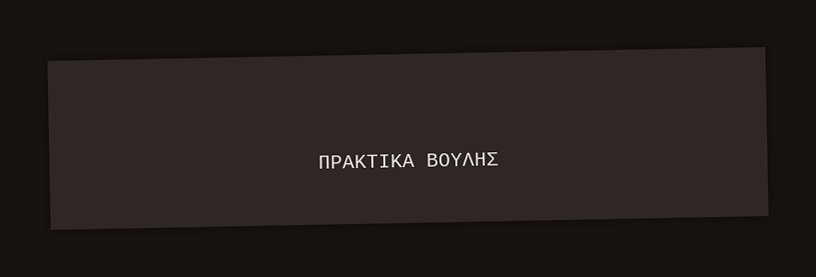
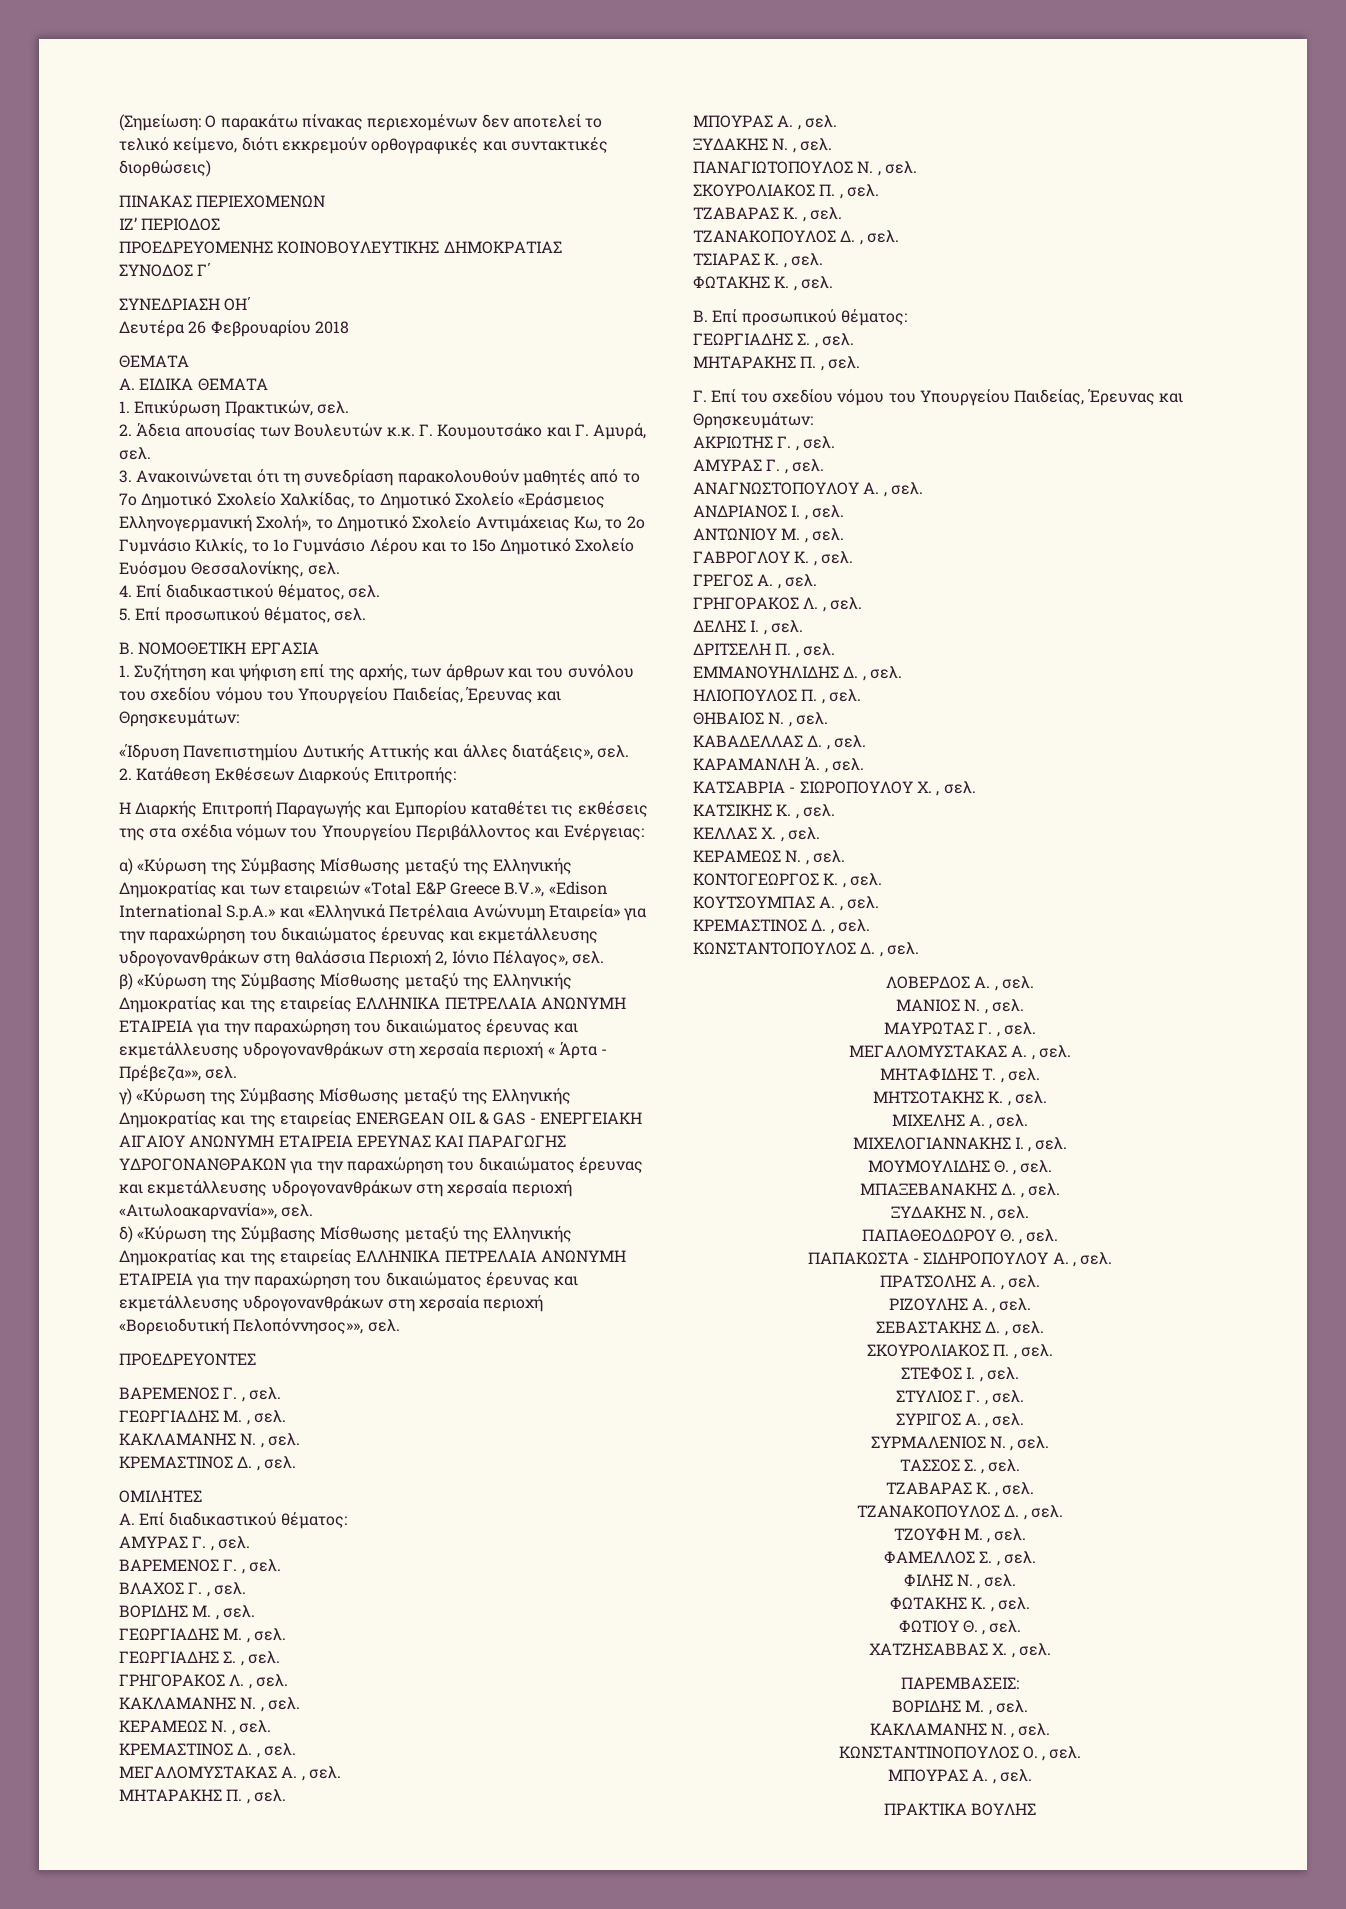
(318, 161) none -> [119,114,603,131] [119,137,608,154] [119,160,211,177] [119,195,326,208] [119,217,221,231] [119,241,562,254] [119,263,212,277] [119,297,252,311] [119,320,349,337] [119,355,189,368] [119,378,268,391] [119,400,349,417] [119,423,647,440] [119,447,151,460] [119,469,640,486] [119,492,606,509] [119,515,645,532] [119,538,635,555] [119,561,340,578] [119,584,381,601] [119,607,367,624] [119,642,319,655] [119,664,634,681] [119,687,562,704] [119,710,239,727] [119,744,630,761] [119,767,457,784] [119,801,648,818] [119,824,644,841] [119,858,573,875] [119,881,608,898] [119,904,647,921] [119,927,598,944] [119,950,605,967] [119,973,573,990] [119,996,626,1013] [119,1019,579,1036] [119,1042,608,1059] [119,1065,238,1082] [119,1088,572,1105] [119,1111,642,1128] [119,1135,566,1148] [119,1157,643,1174] [119,1180,572,1197] [119,1203,314,1220] [119,1226,573,1243] [119,1249,626,1266] [119,1272,579,1289] [119,1295,544,1312] [119,1318,400,1335] [119,1353,256,1366] [119,1387,281,1402] [119,1410,286,1425] [119,1433,300,1448] [119,1456,296,1471] [119,1490,202,1503] [119,1512,347,1529] [119,1536,250,1551] [119,1559,281,1574] [119,1582,246,1597] [119,1605,255,1620] [119,1628,286,1643] [119,1651,280,1666] [119,1674,288,1689] [119,1697,300,1712] [119,1720,271,1735] [119,1743,296,1758] [119,1766,341,1781] [119,1789,286,1804] [693,115,837,130] [693,138,832,153] [693,161,917,176] [693,184,879,199] [693,207,842,222] [693,230,899,245] [693,253,823,268] [693,276,833,291] [693,309,907,326] [693,333,854,348] [693,356,860,371] [693,389,1183,406] [693,412,813,429] [693,436,835,451] [693,459,824,474] [693,482,923,497] [693,505,844,520] [693,528,844,543] [693,551,853,566] [693,574,817,589] [693,597,862,612] [693,620,803,635] [693,643,835,658] [693,666,902,681] [693,689,861,704] [693,712,828,727] [693,735,866,750] [693,757,864,773] [693,781,976,796] [693,804,835,819] [693,827,820,842] [693,850,845,865] [693,873,882,888] [693,896,879,911] [693,919,870,934] [693,942,919,957] [886,976,1034,991] [896,999,1024,1014] [884,1022,1036,1037] [849,1045,1071,1060] [880,1068,1040,1083] [873,1091,1047,1106] [891,1114,1029,1129] [852,1137,1068,1152] [867,1160,1053,1175] [860,1183,1060,1198] [890,1206,1030,1221] [861,1229,1059,1244] [807,1252,1113,1267] [880,1275,1040,1290] [888,1298,1032,1313] [876,1321,1044,1336] [867,1344,1053,1359] [901,1367,1019,1382] [896,1390,1024,1405] [895,1413,1025,1428] [870,1436,1050,1451] [899,1459,1021,1474] [885,1482,1035,1497] [857,1505,1063,1520] [893,1528,1027,1543] [884,1551,1036,1566] [903,1574,1017,1589] [890,1597,1030,1612] [898,1620,1022,1635] [869,1643,1051,1658] [901,1677,1019,1689] [892,1700,1028,1715] [869,1723,1051,1738] [838,1746,1082,1761] [888,1769,1032,1784] (Σημείωση: Ο παρακάτω πίνακας περιεχομένων δεν αποτελεί το τελικό κείμενο, διότι εκκρεμούν ορθογραφικές και συντακτικές διορθώσεις) // ΠΙΝΑΚΑΣ ΠΕΡΙΕΧΟΜΕΝΩΝ // ΙΖ’ ΠΕΡΙΟΔΟΣ // ΠΡΟΕΔΡΕΥΟΜΕΝΗΣ ΚΟΙΝΟΒΟΥΛΕΥΤΙΚΗΣ ΔΗΜΟΚΡΑΤΙΑΣ // ΣΥΝΟΔΟΣ Γ΄ // ΣΥΝΕΔΡΙΑΣΗ ΟΗ΄ // Δευτέρα 26 Φεβρουαρίου 2018 // ΘΕΜΑΤΑ // Α. ΕΙΔΙΚΑ ΘΕΜΑΤΑ // 1. Επικύρωση Πρακτικών, σελ. // 2. Άδεια απουσίας των Βουλευτών κ.κ. Γ. Κουμουτσάκο και Γ. Αμυρά, σελ. // 3. Ανακοινώνεται ότι τη συνεδρίαση παρακολουθούν μαθητές από το 7ο Δημοτικό Σχολείο Χαλκίδας, το Δημοτικό Σχολείο «Εράσμειος Ελληνογερμανική Σχολή», το Δημοτικό Σχολείο Αντιμάχειας Κω, το 2ο Γυμνάσιο Κιλκίς, το 1ο Γυμνάσιο Λέρου και το 15ο Δημοτικό Σχολείο Ευόσμου Θεσσαλονίκης, σελ. // 4. Επί διαδικαστικού θέματος, σελ. // 5. Επί προσωπικού θέματος, σελ. // Β. ΝΟΜΟΘΕΤΙΚΗ ΕΡΓΑΣΙΑ // 1. Συζήτηση και ψήφιση επί της αρχής, των άρθρων και του συνόλου του σχεδίου νόμου του Υπουργείου Παιδείας, Έρευνας και Θρησκευμάτων: // «Ίδρυση Πανεπιστημίου Δυτικής Αττικής και άλλες διατάξεις», σελ. // 2. Κατάθεση Εκθέσεων Διαρκούς Επιτροπής: // Η Διαρκής Επιτροπή Παραγωγής και Εμπορίου καταθέτει τις εκθέσεις της στα σχέδια νόμων του Υπουργείου Περιβάλλοντος και Ενέργειας: // α) «Κύρωση της Σύμβασης Μίσθωσης μεταξύ της Ελληνικής Δημοκρατίας και των εταιρειών «Total E&P Greece B.V.», «Edison International S.p.A.» και «Ελληνικά Πετρέλαια Ανώνυμη Εταιρεία» για την παραχώρηση του δικαιώματος έρευνας και εκμετάλλευσης υδρογονανθράκων στη θαλάσσια Περιοχή 2, Ιόνιο Πέλαγος», σελ. // β) «Κύρωση της Σύμβασης Μίσθωσης μεταξύ της Ελληνικής Δημοκρατίας και της εταιρείας ΕΛΛΗΝΙΚΑ ΠΕΤΡΕΛΑΙΑ ΑΝΩΝΥΜΗ ΕΤΑΙΡΕΙΑ για την παραχώρηση του δικαιώματος έρευνας και εκμετάλλευσης υδρογονανθράκων στη χερσαία περιοχή « Άρτα - Πρέβεζα»», σελ. // γ) «Κύρωση της Σύμβασης Μίσθωσης μεταξύ της Ελληνικής Δημοκρατίας και της εταιρείας ENERGEAN OIL & GAS - ΕΝΕΡΓΕΙΑΚΗ ΑΙΓΑΙΟΥ ΑΝΩΝΥΜΗ ΕΤΑΙΡΕΙΑ ΕΡΕΥΝΑΣ ΚΑΙ ΠΑΡΑΓΩΓΗΣ ΥΔΡΟΓΟΝΑΝΘΡΑΚΩΝ για την παραχώρηση του δικαιώματος έρευνας και εκμετάλλευσης υδρογονανθράκων στη χερσαία περιοχή «Αιτωλοακαρνανία»», σελ. // δ) «Κύρωση της Σύμβασης Μίσθωσης μεταξύ της Ελληνικής Δημοκρατίας και της εταιρείας ΕΛΛΗΝΙΚΑ ΠΕΤΡΕΛΑΙΑ ΑΝΩΝΥΜΗ ΕΤΑΙΡΕΙΑ για την παραχώρηση του δικαιώματος έρευνας και εκμετάλλευσης υδρογονανθράκων στη χερσαία περιοχή «Βορειοδυτική Πελοπόννησος»», σελ. // ΠΡΟΕΔΡΕΥΟΝΤΕΣ // ΒΑΡΕΜΕΝΟΣ Γ. , σελ. // ΓΕΩΡΓΙΑΔΗΣ Μ. , σελ. // ΚΑΚΛΑΜΑΝΗΣ Ν. , σελ. // ΚΡΕΜΑΣΤΙΝΟΣ Δ. , σελ. // ΟΜΙΛΗΤΕΣ // Α. Επί διαδικαστικού θέματος: // ΑΜΥΡΑΣ Γ. , σελ. // ΒΑΡΕΜΕΝΟΣ Γ. , σελ. // ΒΛΑΧΟΣ Γ. , σελ. // ΒΟΡΙΔΗΣ Μ. , σελ. // ΓΕΩΡΓΙΑΔΗΣ Μ. , σελ. // ΓΕΩΡΓΙΑΔΗΣ Σ. , σελ. // ΓΡΗΓΟΡΑΚΟΣ Λ. , σελ. // ΚΑΚΛΑΜΑΝΗΣ Ν. , σελ. // ΚΕΡΑΜΕΩΣ Ν. , σελ. // ΚΡΕΜΑΣΤΙΝΟΣ Δ. , σελ. // ΜΕΓΑΛΟΜΥΣΤΑΚΑΣ Α. , σελ. // ΜΗΤΑΡΑΚΗΣ Π. , σελ. // ΜΠΟΥΡΑΣ Α. , σελ. // ΞΥΔΑΚΗΣ Ν. , σελ. // ΠΑΝΑΓΙΩΤΟΠΟΥΛΟΣ Ν. , σελ. // ΣΚΟΥΡΟΛΙΑΚΟΣ Π. , σελ. // ΤΖΑΒΑΡΑΣ Κ. , σελ. // ΤΖΑΝΑΚΟΠΟΥΛΟΣ Δ. , σελ. // ΤΣΙΑΡΑΣ Κ. , σελ. // ΦΩΤΑΚΗΣ Κ. , σελ. // Β. Επί προσωπικού θέματος: // ΓΕΩΡΓΙΑΔΗΣ Σ. , σελ. // ΜΗΤΑΡΑΚΗΣ Π. , σελ. // Γ. Επί του σχεδίου νόμου του Υπουργείου Παιδείας, Έρευνας και Θρησκευμάτων: // ΑΚΡΙΩΤΗΣ Γ. , σελ. // ΑΜΥΡΑΣ Γ. , σελ. // ΑΝΑΓΝΩΣΤΟΠΟΥΛΟΥ Α. , σελ. // ΑΝΔΡΙΑΝΟΣ Ι. , σελ. // ΑΝΤΩΝΙΟΥ Μ. , σελ. // ΓΑΒΡΟΓΛΟΥ Κ. , σελ. // ΓΡΕΓΟΣ Α. , σελ. // ΓΡΗΓΟΡΑΚΟΣ Λ. , σελ. // ΔΕΛΗΣ Ι. , σελ. // ΔΡΙΤΣΕΛΗ Π. , σελ. // ΕΜΜΑΝΟΥΗΛΙΔΗΣ Δ. , σελ. // ΗΛΙΟΠΟΥΛΟΣ Π. , σελ. // ΘΗΒΑΙΟΣ Ν. , σελ. // ΚΑΒΑΔΕΛΛΑΣ Δ. , σελ. // ΚΑΡΑΜΑΝΛΗ Ά. , σελ. // ΚΑΤΣΑΒΡΙΑ - ΣΙΩΡΟΠΟΥΛΟΥ Χ. , σελ. // ΚΑΤΣΙΚΗΣ Κ. , σελ. // ΚΕΛΛΑΣ Χ. , σελ. // ΚΕΡΑΜΕΩΣ Ν. , σελ. // ΚΟΝΤΟΓΕΩΡΓΟΣ Κ. , σελ. // ΚΟΥΤΣΟΥΜΠΑΣ Α. , σελ. // ΚΡΕΜΑΣΤΙΝΟΣ Δ. , σελ. // ΚΩΝΣΤΑΝΤΟΠΟΥΛΟΣ Δ. , σελ. // ΛΟΒΕΡΔΟΣ Α. , σελ. // ΜΑΝΙΟΣ Ν. , σελ. // ΜΑΥΡΩΤΑΣ Γ. , σελ. // ΜΕΓΑΛΟΜΥΣΤΑΚΑΣ Α. , σελ. // ΜΗΤΑΦΙΔΗΣ Τ. , σελ. // ΜΗΤΣΟΤΑΚΗΣ Κ. , σελ. // ΜΙΧΕΛΗΣ Α. , σελ. // ΜΙΧΕΛΟΓΙΑΝΝΑΚΗΣ Ι. , σελ. // ΜΟΥΜΟΥΛΙΔΗΣ Θ. , σελ. // ΜΠΑΞΕΒΑΝΑΚΗΣ Δ. , σελ. // ΞΥΔΑΚΗΣ Ν. , σελ. // ΠΑΠΑΘΕΟΔΩΡΟΥ Θ. , σελ. // ΠΑΠΑΚΩΣΤΑ - ΣΙΔΗΡΟΠΟΥΛΟΥ Α. , σελ. // ΠΡΑΤΣΟΛΗΣ Α. , σελ. // ΡΙΖΟΥΛΗΣ Α. , σελ. // ΣΕΒΑΣΤΑΚΗΣ Δ. , σελ. // ΣΚΟΥΡΟΛΙΑΚΟΣ Π. , σελ. // ΣΤΕΦΟΣ Ι. , σελ. // ΣΤΥΛΙΟΣ Γ. , σελ. // ΣΥΡΙΓΟΣ Α. , σελ. // ΣΥΡΜΑΛΕΝΙΟΣ Ν. , σελ. // ΤΑΣΣΟΣ Σ. , σελ. // ΤΖΑΒΑΡΑΣ Κ. , σελ. // ΤΖΑΝΑΚΟΠΟΥΛΟΣ Δ. , σελ. // ΤΖΟΥΦΗ Μ. , σελ. // ΦΑΜΕΛΛΟΣ Σ. , σελ. // ΦΙΛΗΣ Ν. , σελ. // ΦΩΤΑΚΗΣ Κ. , σελ. // ΦΩΤΙΟΥ Θ. , σελ. // ΧΑΤΖΗΣΑΒΒΑΣ Χ. , σελ. // ΠΑΡΕΜΒΑΣΕΙΣ: // ΒΟΡΙΔΗΣ Μ. , σελ. // ΚΑΚΛΑΜΑΝΗΣ Ν. , σελ. // ΚΩΝΣΤΑΝΤΙΝΟΠΟΥΛΟΣ Ο. , σελ. // ΜΠΟΥΡΑΣ Α. , σελ. //

